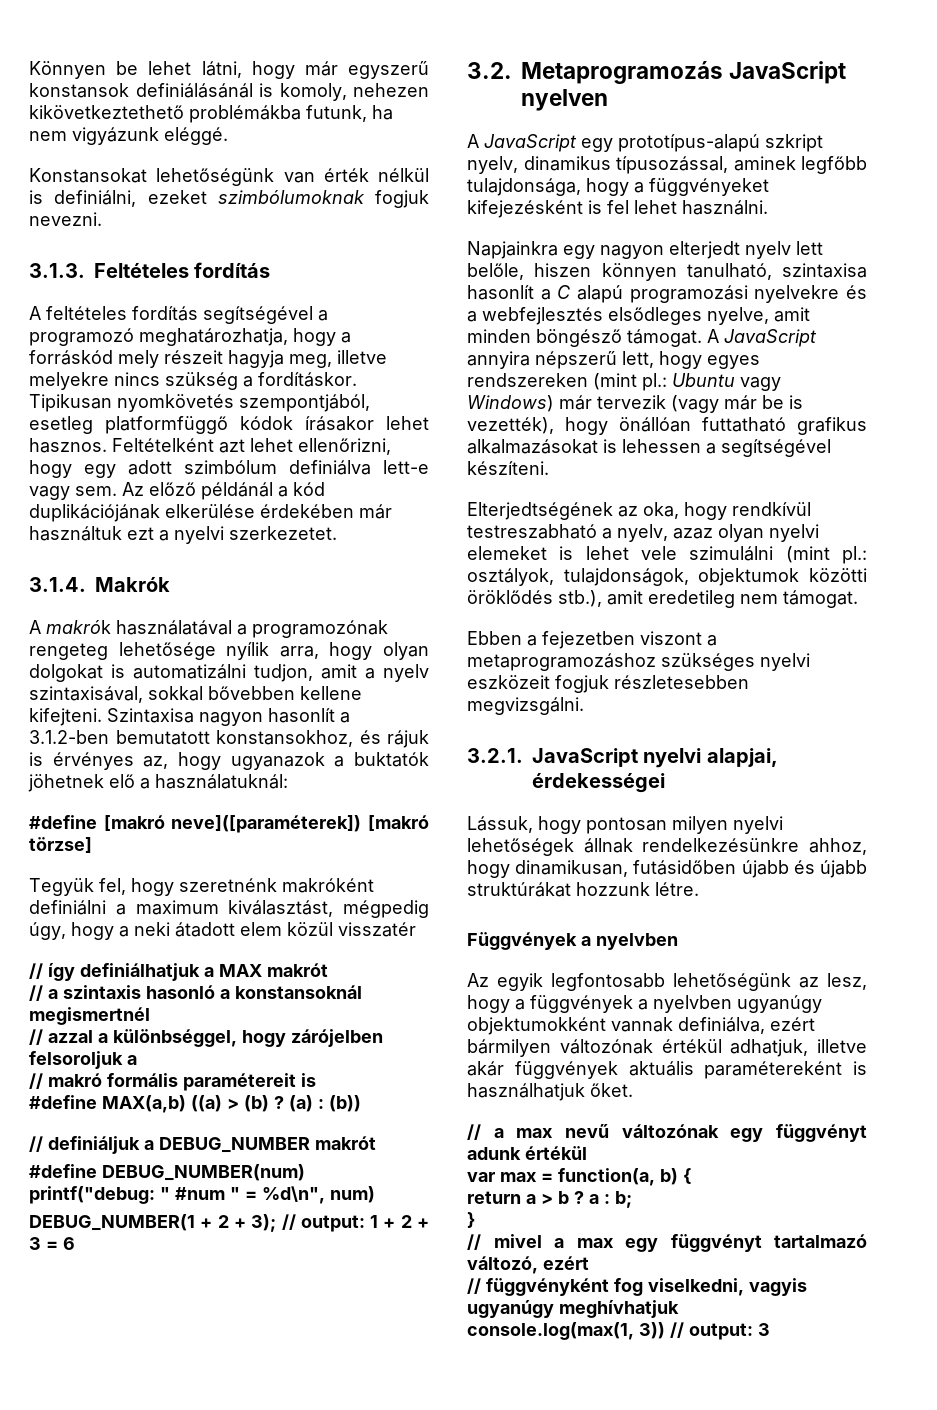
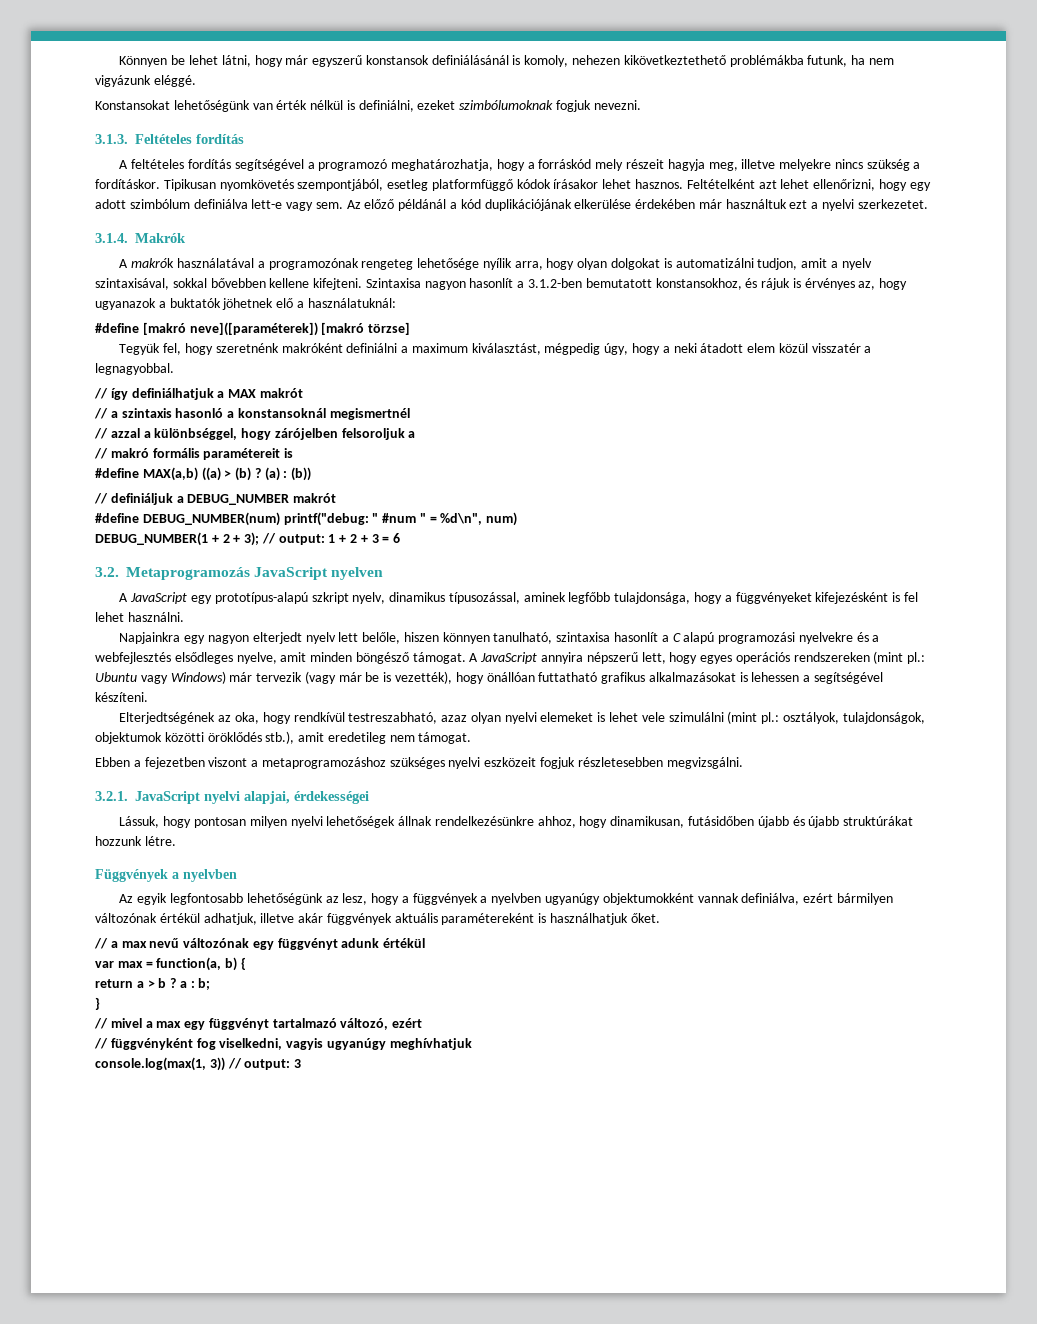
(416, 929) none -> [864,346,872,353] [95,363,174,375] a legnagyobbal.
(760, 362) none -> [735,652,790,664] operációs
[467,524,668,542] testreszabható a nyelv, -> [348,712,438,724] testreszabható,

